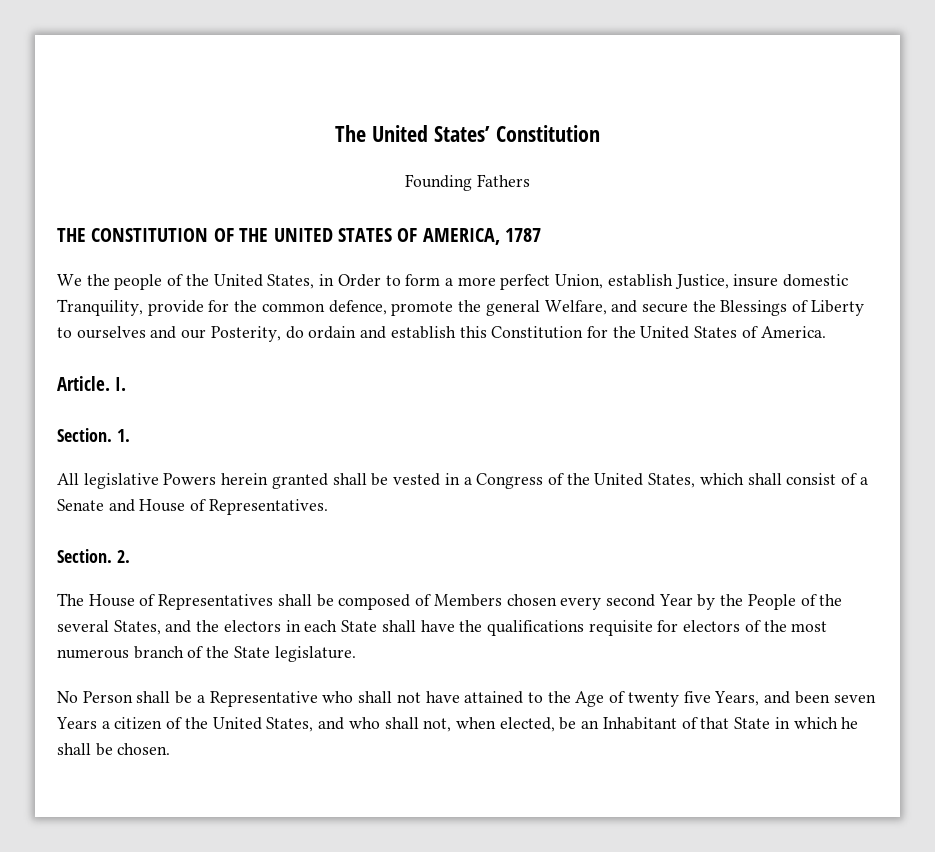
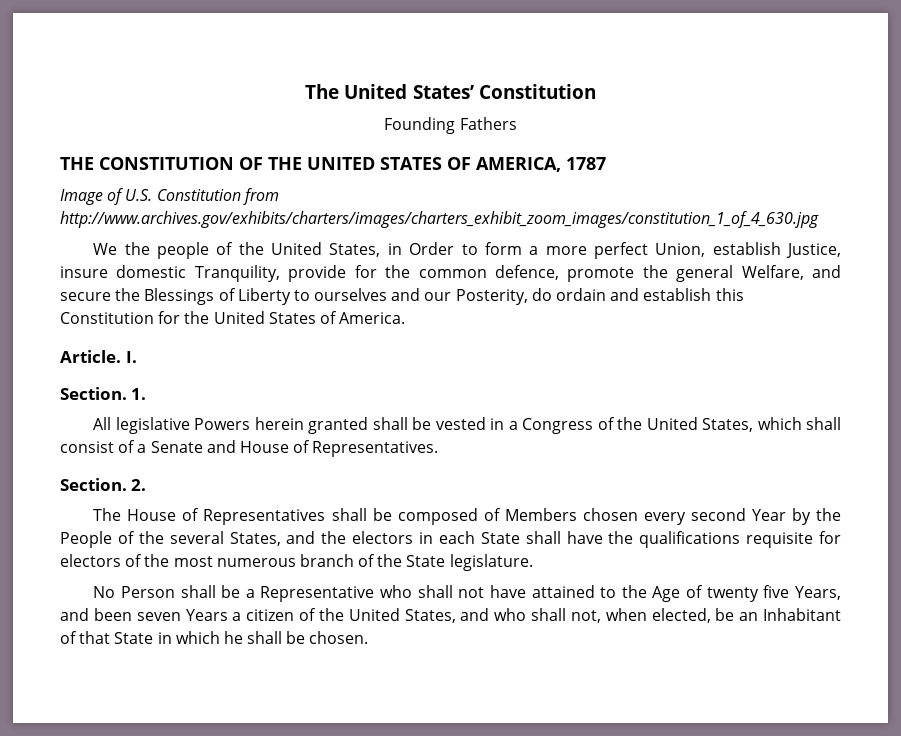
(542, 235) none -> [60,188,279,205] [60,211,819,228] // Image of U.S. Constitution from http://www.archives.gov/exhibits/charters/images/charters_exhibit_zoom_images/constitution_1_of_4_630.jpg

